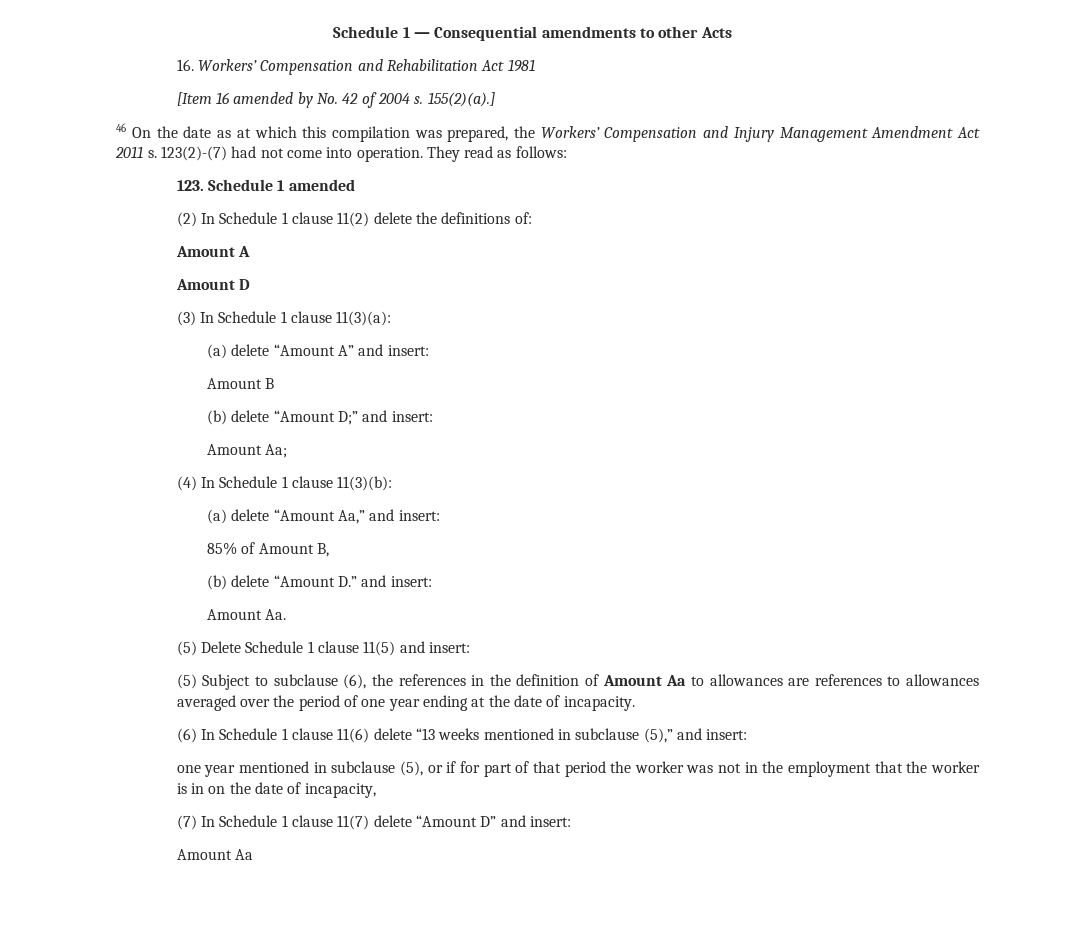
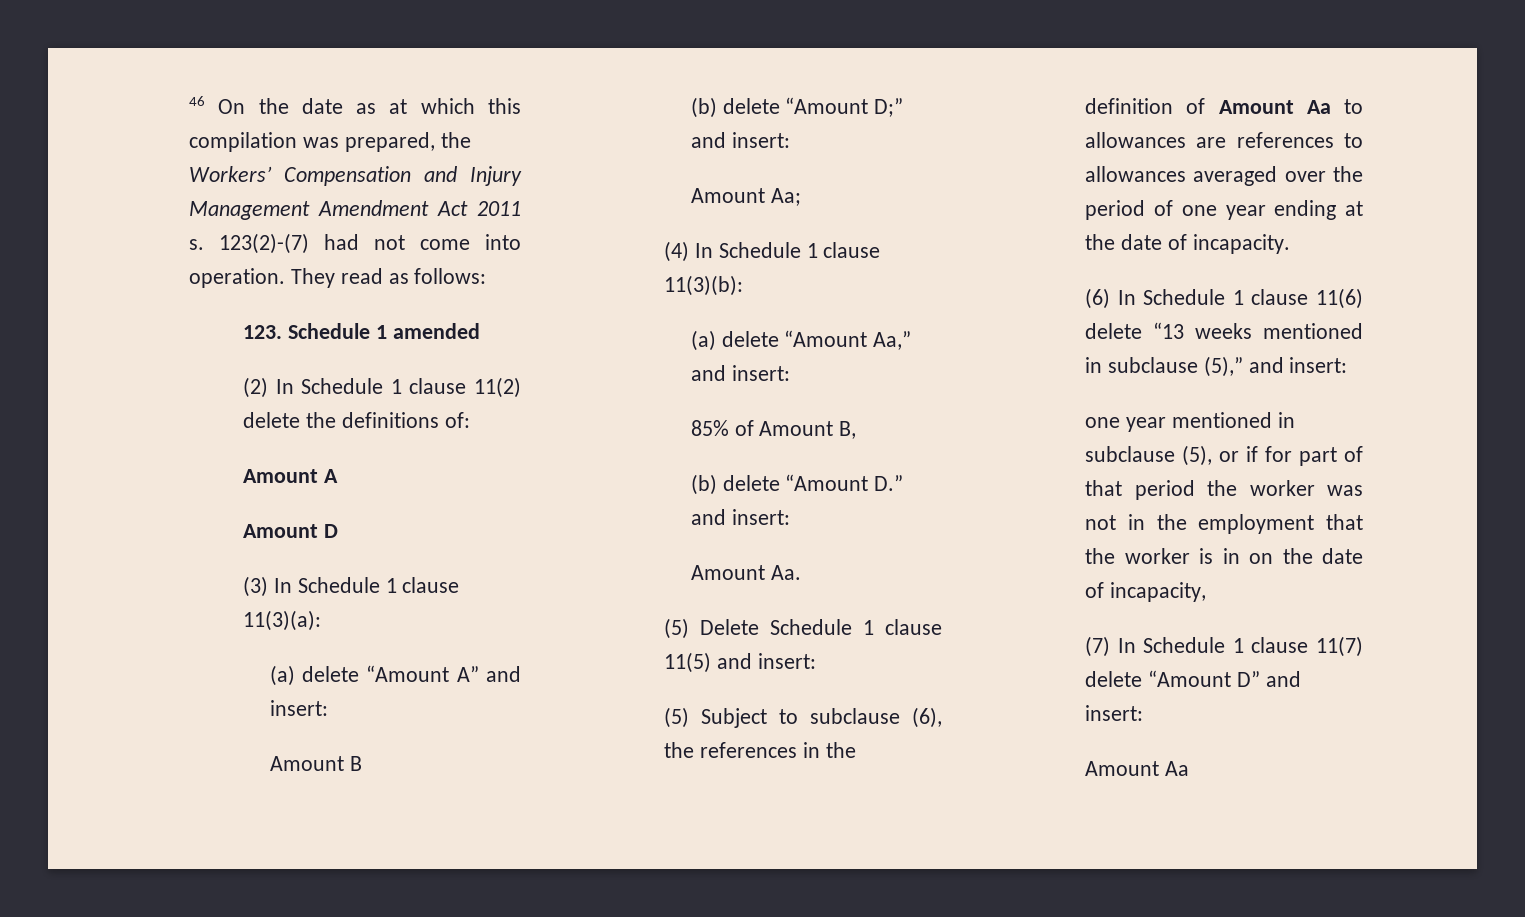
[333,26,732,41] [176,59,535,75] [176,92,495,108] Schedule 1 — Consequential amendments to other Acts // 16. Workers’ Compensation and Rehabilitation Act 1981 // [Item 16 amended by No. 42 of 2004 s. 155(2)(a).] // -> (189, 101) none

